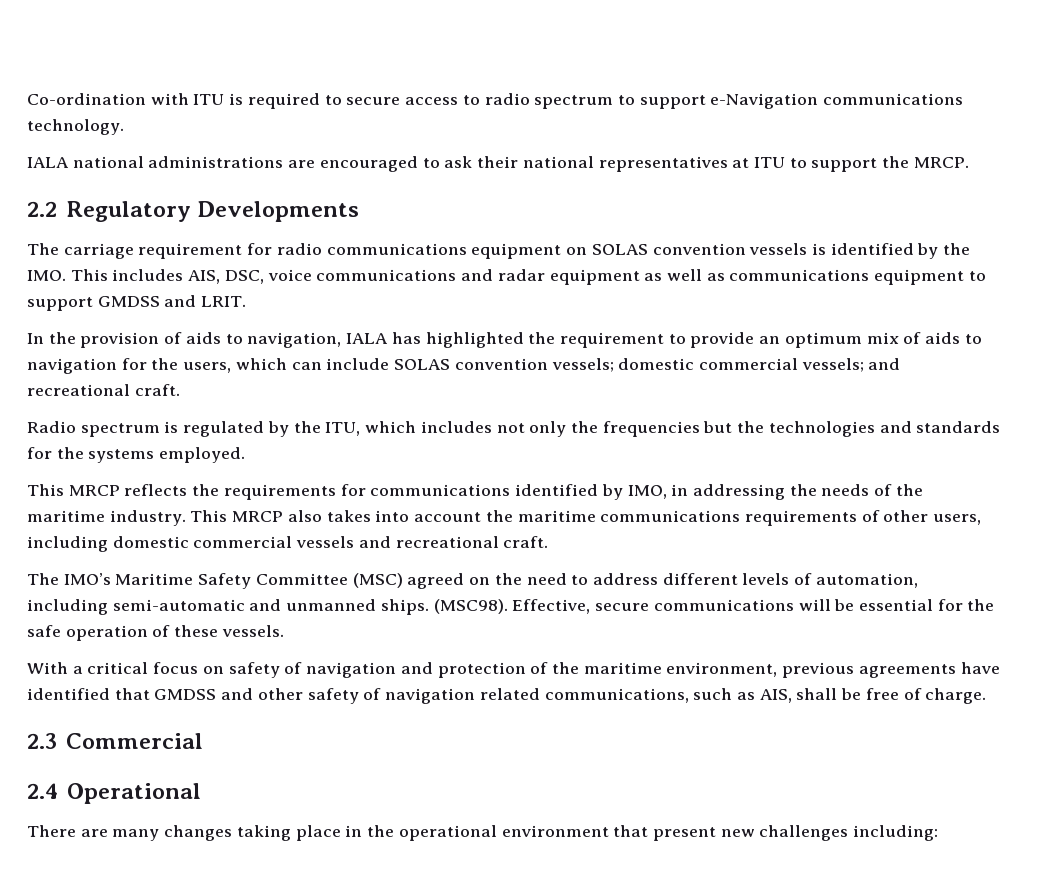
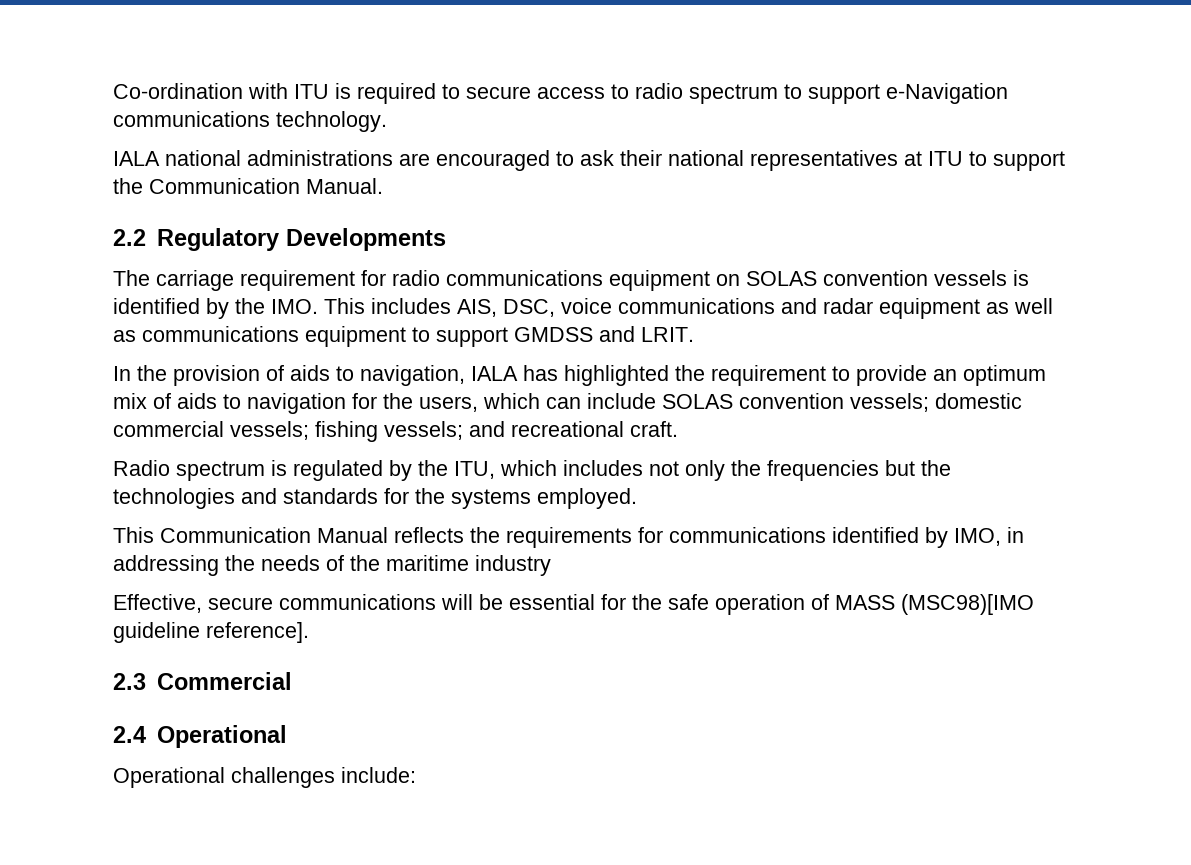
[913,157,969,168] MRCP. -> [149,178,383,194] Communication Manual.
(864, 365) none -> [315,421,463,442] fishing vessels;
[68,485,120,496] MRCP -> [160,527,388,543] Communication Manual
[109,510,982,526] [27,536,549,552] [27,573,918,589] [27,599,508,615] industry. This MRCP also takes into account the maritime communications requirements of other users, including domestic commercial vessels and recreational craft. // The IMO’s Maritime Safety Committee (MSC) agreed on the need to address different levels of automation, including semi-automatic and unmanned ships. (MSC98). -> [475,555,551,576] industry //
[174,625,284,637] [27,662,1000,678] [27,688,987,704] [27,733,203,749] [27,783,201,804] [27,825,939,841] these vessels. // With a critical focus on safety of navigation and protection of the maritime environment, previous agreements have identified that GMDSS and other safety of navigation related communications, such as AIS, shall be free of charge. // 2.3 Commercial // 2.4 Operational // There are many changes taking place in the operational environment that present new challenges including: -> [835,594,1034,615] [113,622,309,643] [113,672,292,690] [113,725,287,748] [113,767,416,788] MASS (MSC98)[IMO guideline reference]. // 2.3 Commercial // 2.4 Operational // Operational challenges include:

